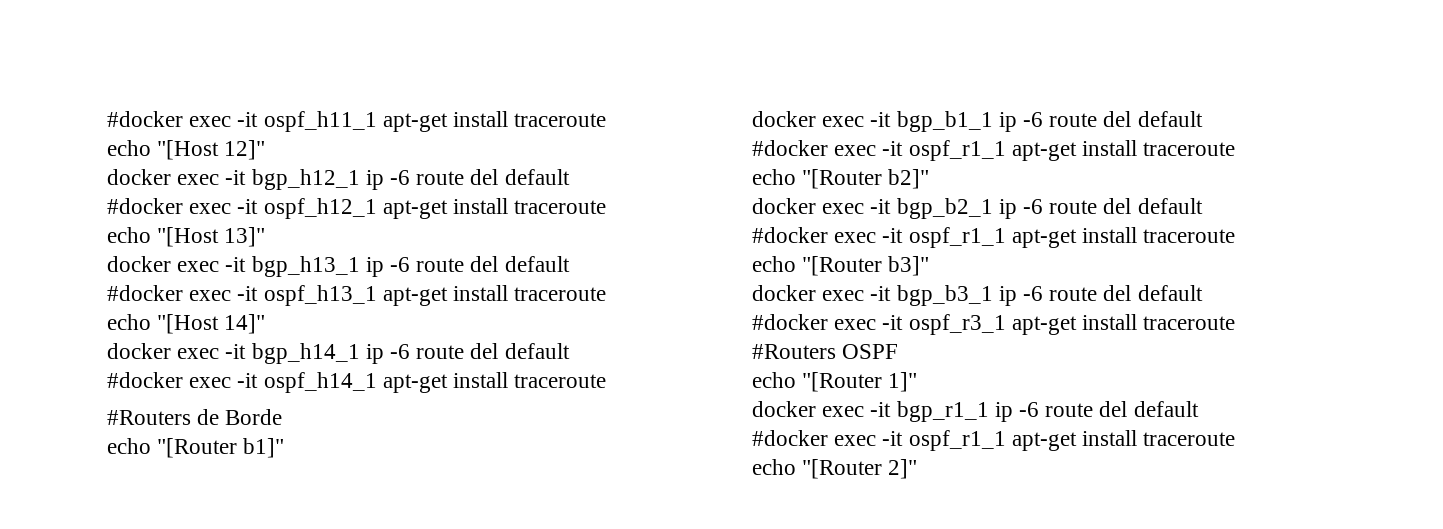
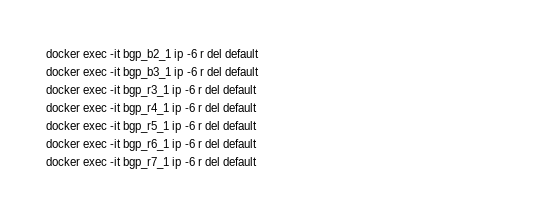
[107,111,607,132] [107,140,266,160] [107,169,570,190] [107,198,607,219] [107,227,266,247] [107,256,570,277] [107,285,607,306] [107,314,266,334] [107,343,570,364] [107,372,607,393] [107,409,283,425] [107,438,285,458] [752,111,1203,132] [752,140,1236,161] [752,169,930,189] #docker exec -it ospf_h11_1 apt-get install traceroute // echo "[Host 12]" // docker exec -it bgp_h12_1 ip -6 route del default // #docker exec -it ospf_h12_1 apt-get install traceroute // echo "[Host 13]" // docker exec -it bgp_h13_1 ip -6 route del default // #docker exec -it ospf_h13_1 apt-get install traceroute // echo "[Host 14]" // docker exec -it bgp_h14_1 ip -6 route del default // #docker exec -it ospf_h14_1 apt-get install traceroute // #Routers de Borde // echo "[Router b1]" // docker exec -it bgp_b1_1 ip -6 route del default // #docker exec -it ospf_r1_1 apt-get install traceroute // echo "[Router b2]" // -> (46, 53) none
[1049,198,1203,214] [752,227,1236,248] [752,256,930,276] route del default // #docker exec -it ospf_r1_1 apt-get install traceroute // echo "[Router b3]" -> [199,49,259,58] r del default
[1049,285,1203,301] [752,314,1236,335] [752,344,899,359] [752,372,918,392] [752,401,1199,422] [752,430,1236,451] [752,459,918,479] route del default // #docker exec -it ospf_r3_1 apt-get install traceroute // #Routers OSPF // echo "[Router 1]" // docker exec -it bgp_r1_1 ip -6 route del default // #docker exec -it ospf_r1_1 apt-get install traceroute // echo "[Router 2]" -> [199,67,259,76] [46,85,257,97] [46,103,257,115] [46,121,257,133] [46,139,257,151] [46,157,257,169] r del default // docker exec -it bgp_r3_1 ip -6 r del default // docker exec -it bgp_r4_1 ip -6 r del default // docker exec -it bgp_r5_1 ip -6 r del default // docker exec -it bgp_r6_1 ip -6 r del default // docker exec -it bgp_r7_1 ip -6 r del default

